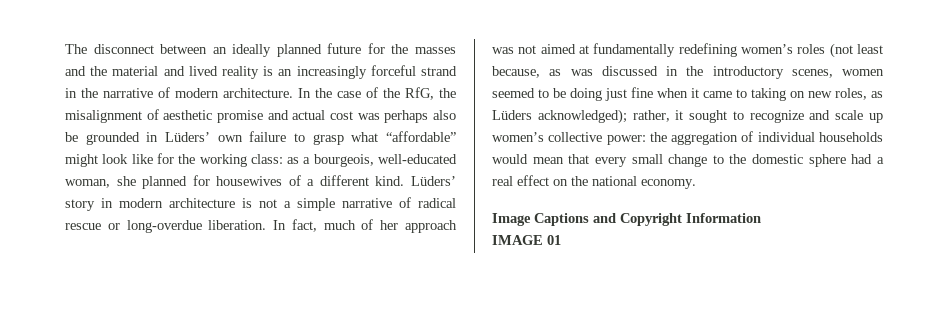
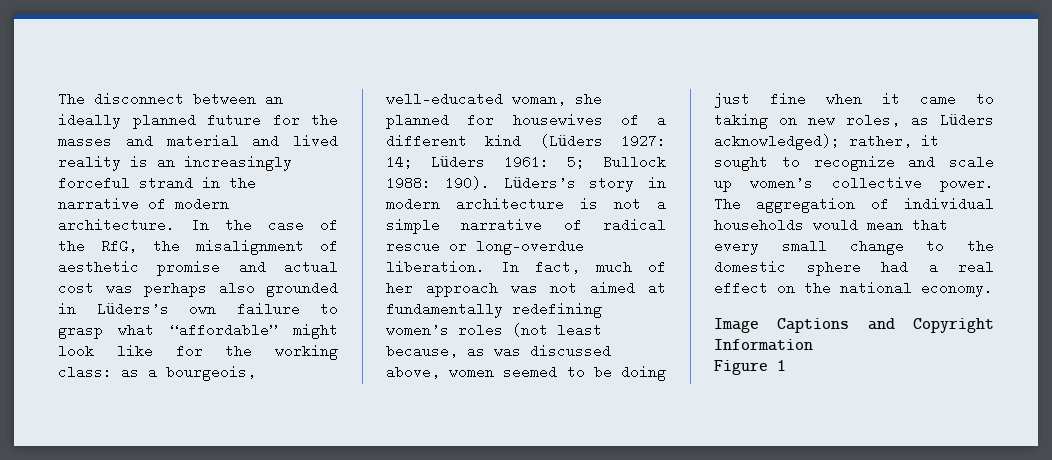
[90,66,108,76] the -> (153, 141) none
[65,132,78,142] be -> (255, 288) none
[165,132,210,142] Lüders’ -> [96,302,169,316] Lüders’s
[375,176,456,186] kind. Lüders’ -> [485,134,666,148] [386,155,666,169] [386,176,576,190] kind (Lüders 1927: 14; Lüders 1961: 5; Bullock 1988: 190). Lüders’s
[666,66,833,79] in the introductory scenes, -> [386,365,440,379] above,
[606,132,667,145] power: the -> [940,176,994,192] [714,197,741,211] power. The
[492,235,561,245] IMAGE 01 -> [714,360,786,375] Figure 1

